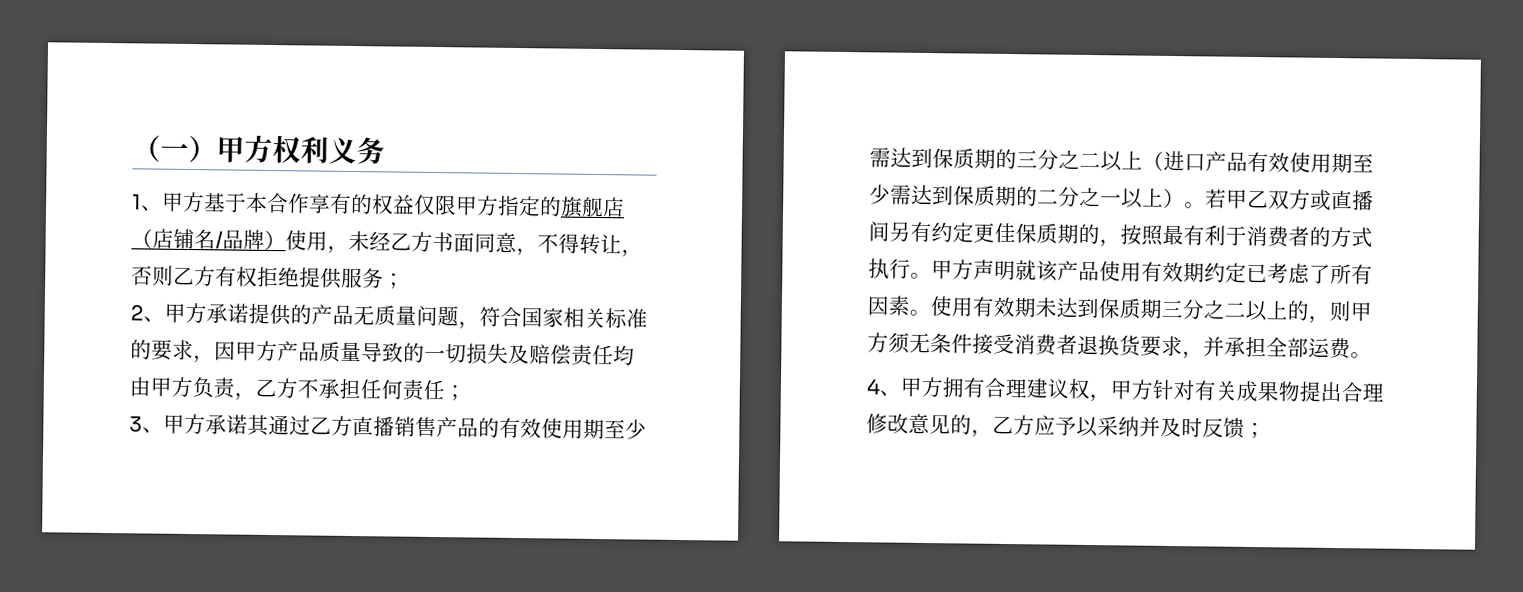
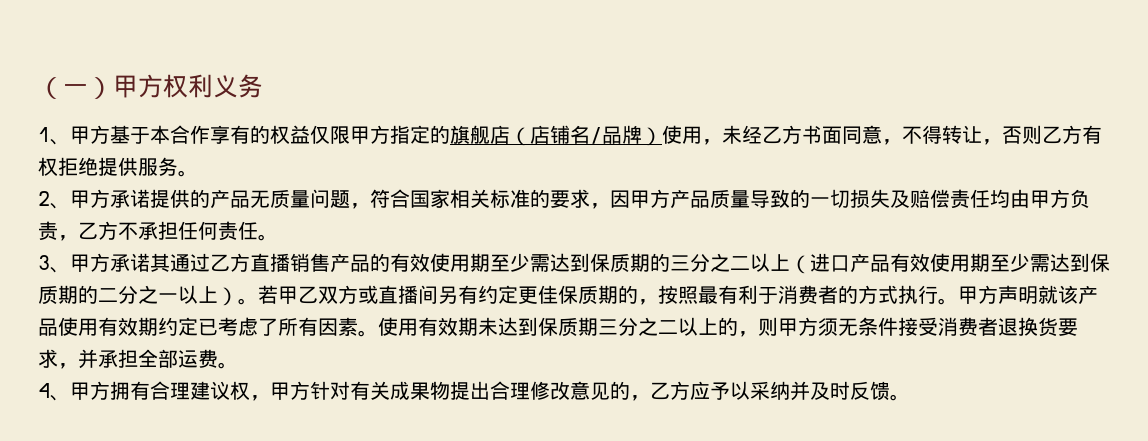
[383,272,405,289] ； -> [178,170,198,177] 。
[444,384,466,401] ； -> [258,234,278,241] 。
[1244,421,1266,439] ； -> [890,394,910,401] 。

